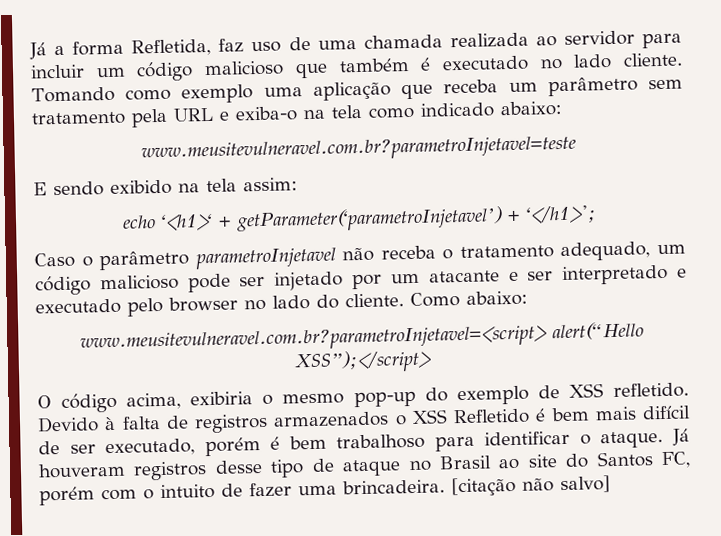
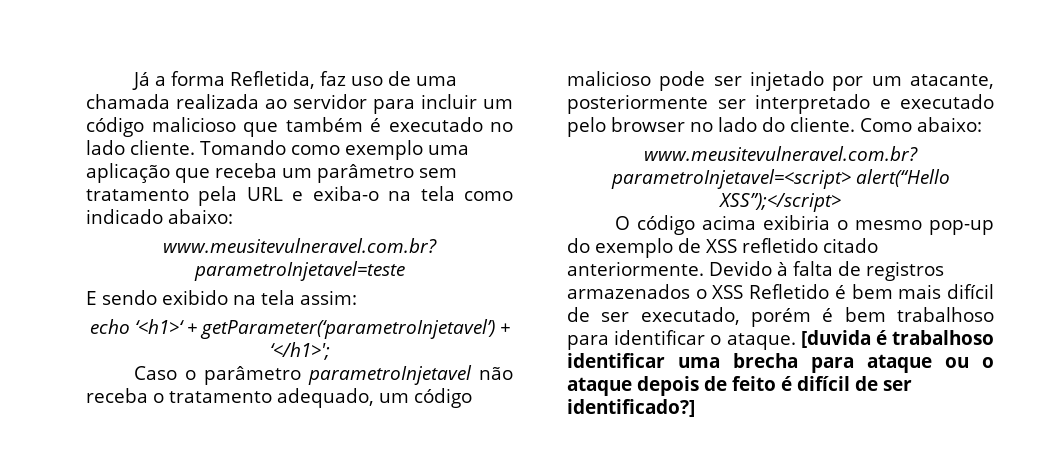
[428,270,519,283] atacante e -> [910,74,994,89] [567,94,708,114] atacante, posteriormente
[126,392,182,410] acima, -> [701,215,756,230] acima
[613,382,689,398] refletido. -> [742,238,878,253] [567,261,704,276] refletido citado anteriormente.
[671,428,690,446] [38,451,691,481] [39,475,611,506] Já houveram registros desse tipo de ataque no Brasil ao site do Santos FC, porém com o intuito de fazer uma brincadeira. [citação não salvo] -> [800,330,994,348] [567,353,994,373] [567,376,912,396] [567,399,695,417] [duvida é trabalhoso identificar uma brecha para ataque ou o ataque depois de feito é difícil de ser identificado?]

